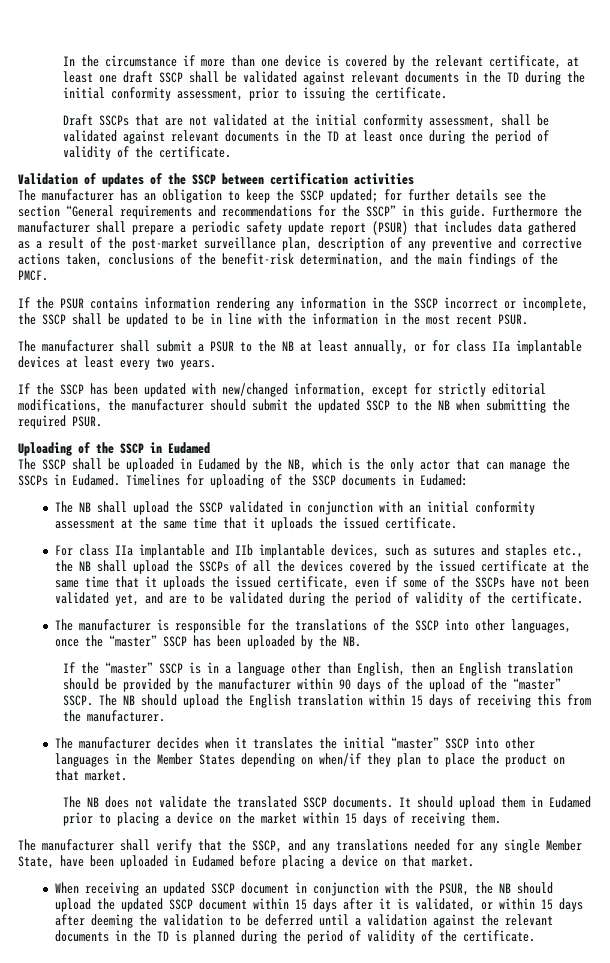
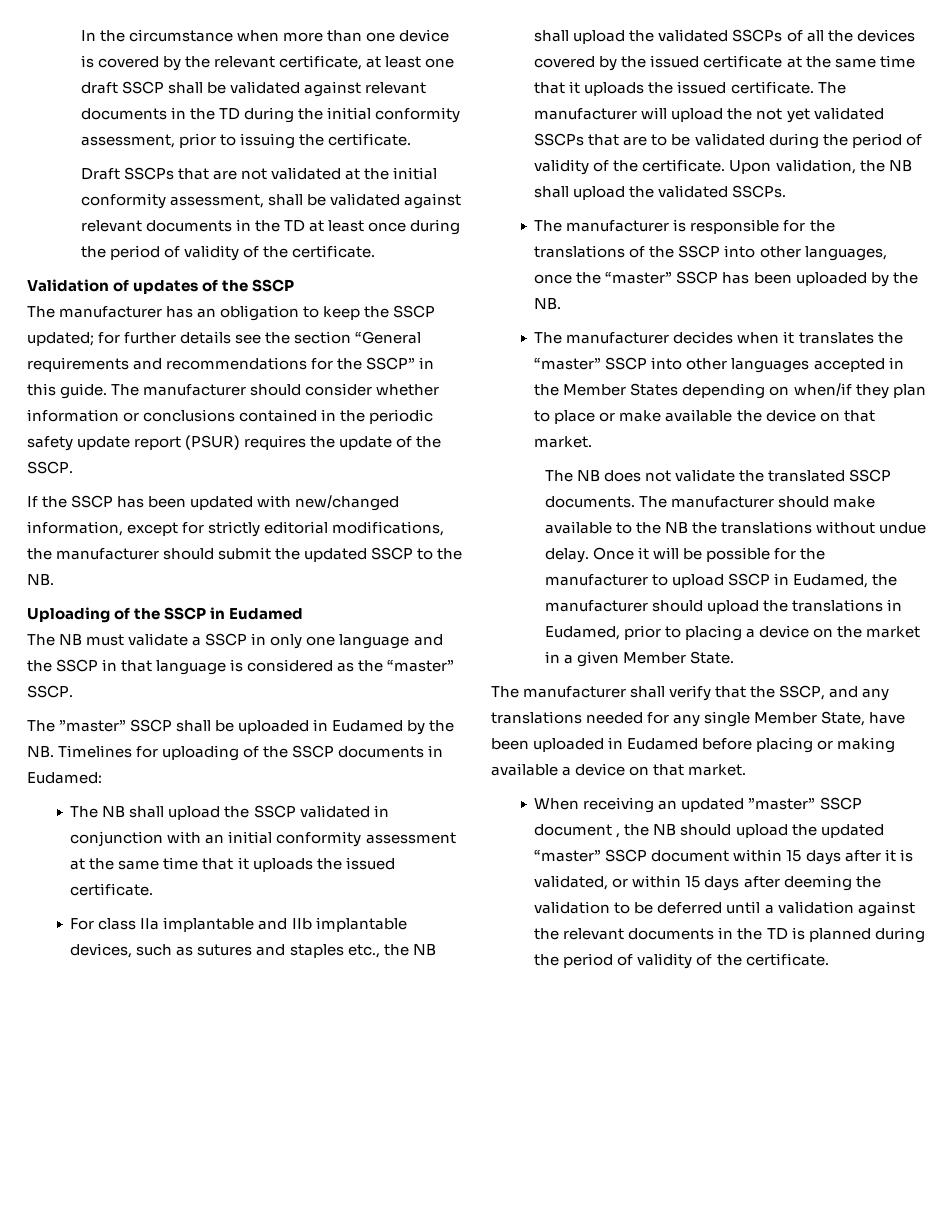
[182,55,195,66] if -> [236,30,279,42] when
[222,173,414,185] between certification activities -> (295, 285) none
[492,205,582,217] [18,221,186,235] Furthermore the manufacturer shall prepare a -> [111,383,440,396] [27,409,366,422] The manufacturer should consider whether information or conclusions contained in the
[414,221,576,235] [18,237,582,251] [18,253,558,267] [18,270,48,281] [18,297,588,311] [18,313,528,327] [18,340,582,354] [18,356,216,370] that includes data gathered as a result of the post-market surveillance plan, description of any preventive and corrective actions taken, conclusions of the benefit-risk determination, and the main findings of the PMCF. // If the PSUR contains information rendering any information in the SSCP incorrect or incomplete, the SSCP shall be updated to be in line with the information in the most recent PSUR. // The manufacturer shall submit a PSUR to the NB at least annually, or for class IIa implantable devices at least every two years. -> [244,435,442,450] [27,461,73,474] requires the update of the SSCP.
[438,399,570,413] [18,415,102,429] NB when submitting the required PSUR. -> [27,574,54,586] NB.
(36, 464) none -> [59,633,443,649] [27,659,455,675] [27,685,73,698] [27,719,127,732] NB must validate a SSCP in only one language and the SSCP in that language is considered as the “master” SSCP. // The ”master”
[288,458,570,472] [18,474,120,486] NB, which is the only actor that can manage the SSCPs in Eudamed. -> [27,746,54,758] NB.
(194, 566) none -> [658,29,729,42] validated
[277,576,590,590] [55,592,164,606] certificate, even if some of the SSCPs have not been validated yet, and -> [730,81,846,94] [534,107,884,123] [534,133,620,146] certificate. The manufacturer will upload the not yet validated SSCPs that
(584, 598) none -> [729,159,912,174] [534,185,787,200] Upon validation, the NB shall upload the validated SSCPs.
[62,662,573,676] [62,678,561,692] [62,694,591,708] [62,710,165,722] // If the “master” SSCP is in a language other than English, then an English translation should be provided by the manufacturer within 90 days of the upload of the “master” SSCP. The NB should upload the English translation within 15 days of receiving this from the manufacturer. -> (562, 304) none
[343,737,386,749] initial -> (903, 338) none
(110, 760) none -> [813,358,885,372] accepted
[481,753,548,767] the product -> [599,409,816,422] or make available the device
[398,796,591,810] It should upload them in Eudamed -> [638,496,875,508] [544,521,926,534] [544,547,825,563] [544,573,897,588] [544,599,902,614] [544,626,620,640] The manufacturer should make available to the NB the translations without undue delay. Once it will be possible for the manufacturer to upload SSCP in Eudamed, the manufacturer should upload the translations in Eudamed,
[302,812,501,826] within 15 days of receiving them. -> [544,651,734,667] in a given Member State.
(324, 862) none -> [817,737,896,753] [491,763,558,776] or making available
[211,882,470,896] SSCP document in conjunction with the PSUR, -> [748,797,862,810] [534,824,621,838] ”master” SSCP document ,
(164, 905) none -> [534,849,602,862] “master”

